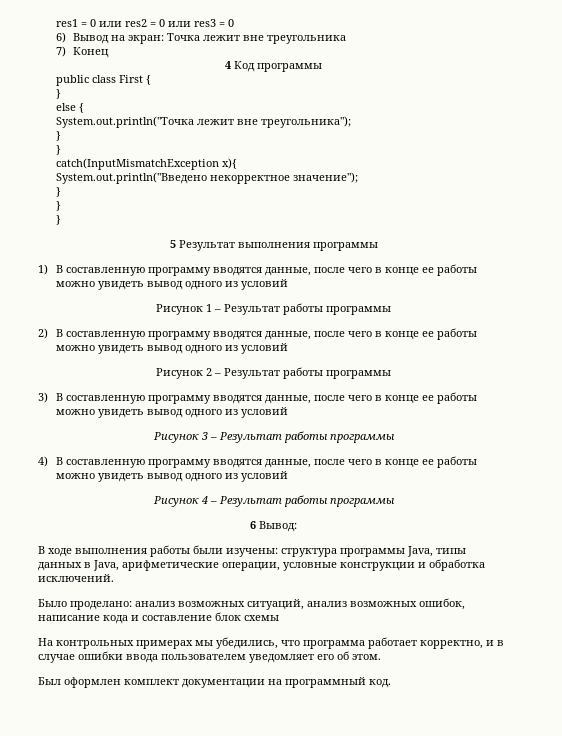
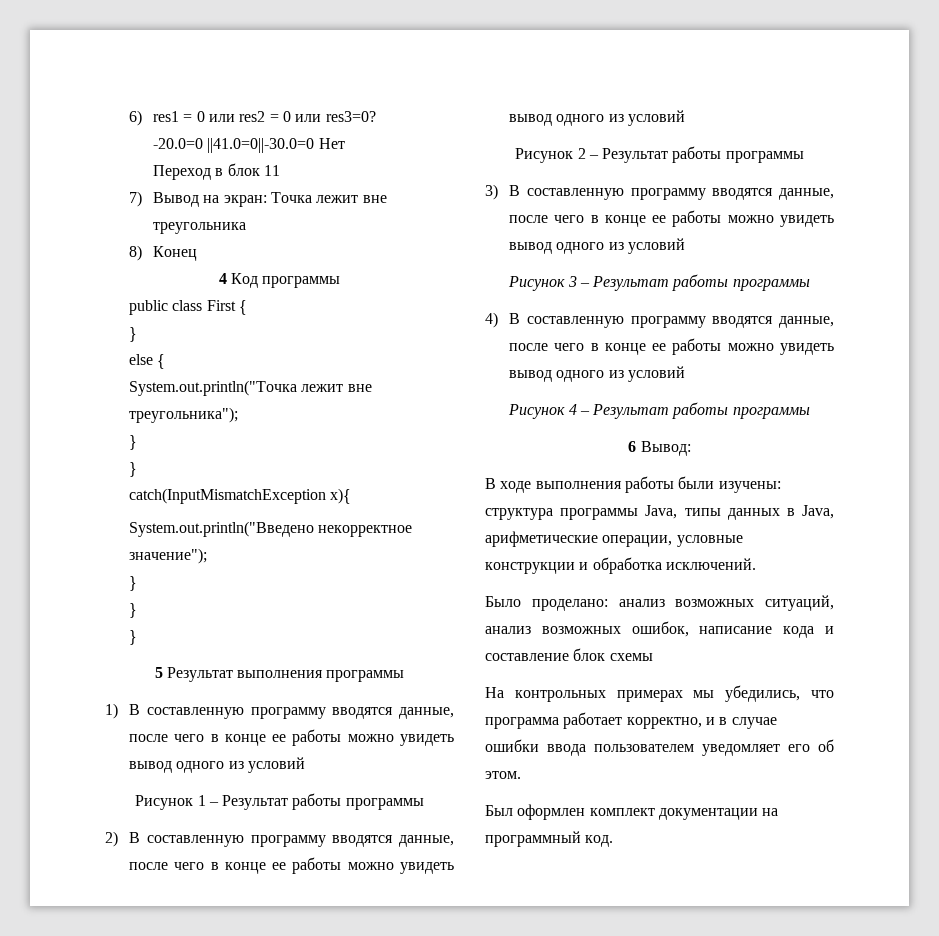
(55, 23) none -> [129,110,143,126] 6)
[193,19,234,27] [55,32,66,43] res3 = 0 // 6) -> [325,111,376,122] [153,138,345,153] [153,163,281,180] [129,191,143,207] res3=0? // -20.0=0 ||41.0=0||-30.0=0 Нет // Переход в блок 11 // 7)
[55,46,66,57] 7) -> [129,245,143,261] 8)

